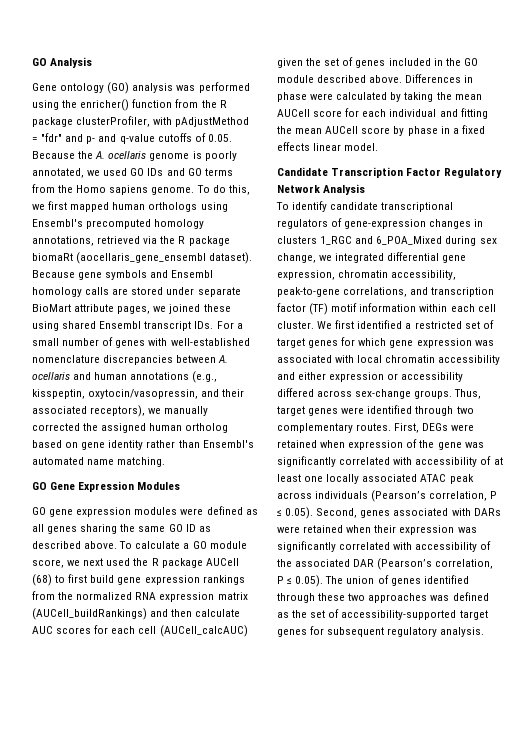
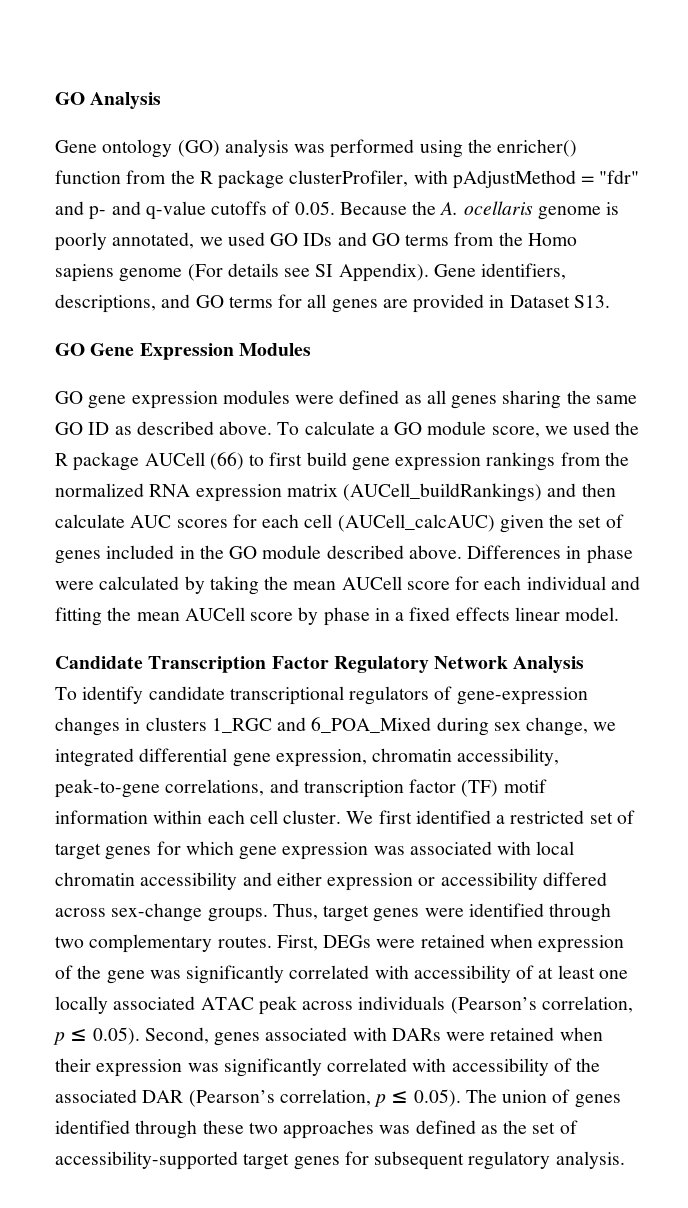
[151,185,250,195] [32,201,228,212] [32,219,205,229] [32,236,230,246] [32,252,253,264] [32,270,214,280] [32,287,241,297] [32,304,231,314] [32,321,243,331] [32,337,250,348] [32,355,229,365] [32,371,218,383] [32,389,245,399] [32,405,209,417] [32,423,229,433] [32,440,254,450] [32,457,166,467] genome. To do this, we first mapped human orthologs using Ensembl's precomputed homology annotations, retrieved via the R package biomaRt (aocellaris_gene_ensembl dataset). Because gene symbols and Ensembl homology calls are stored under separate BioMart attribute pages, we joined these using shared Ensembl transcript IDs. For a small number of genes with well-established nomenclature discrepancies between A. ocellaris and human annotations (e.g., kisspeptin, oxytocin/vasopressin, and their associated receptors), we manually corrected the assigned human ortholog based on gene identity rather than Ensembl's automated name matching. -> [119,263,567,282] [55,294,610,313] genome (For details see SI Appendix). Gene identifiers, descriptions, and GO terms for all genes are provided in Dataset S13.
[83,558,104,566] next -> (568, 430) none
[32,574,52,586] (68) -> [209,452,244,470] (66)
[490,491,498,499] P -> [53,1032,65,1045] p
[277,576,284,584] P -> [374,1094,387,1107] p

